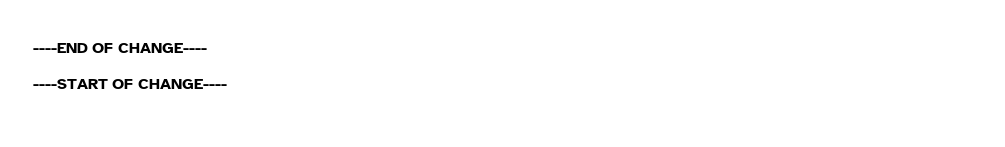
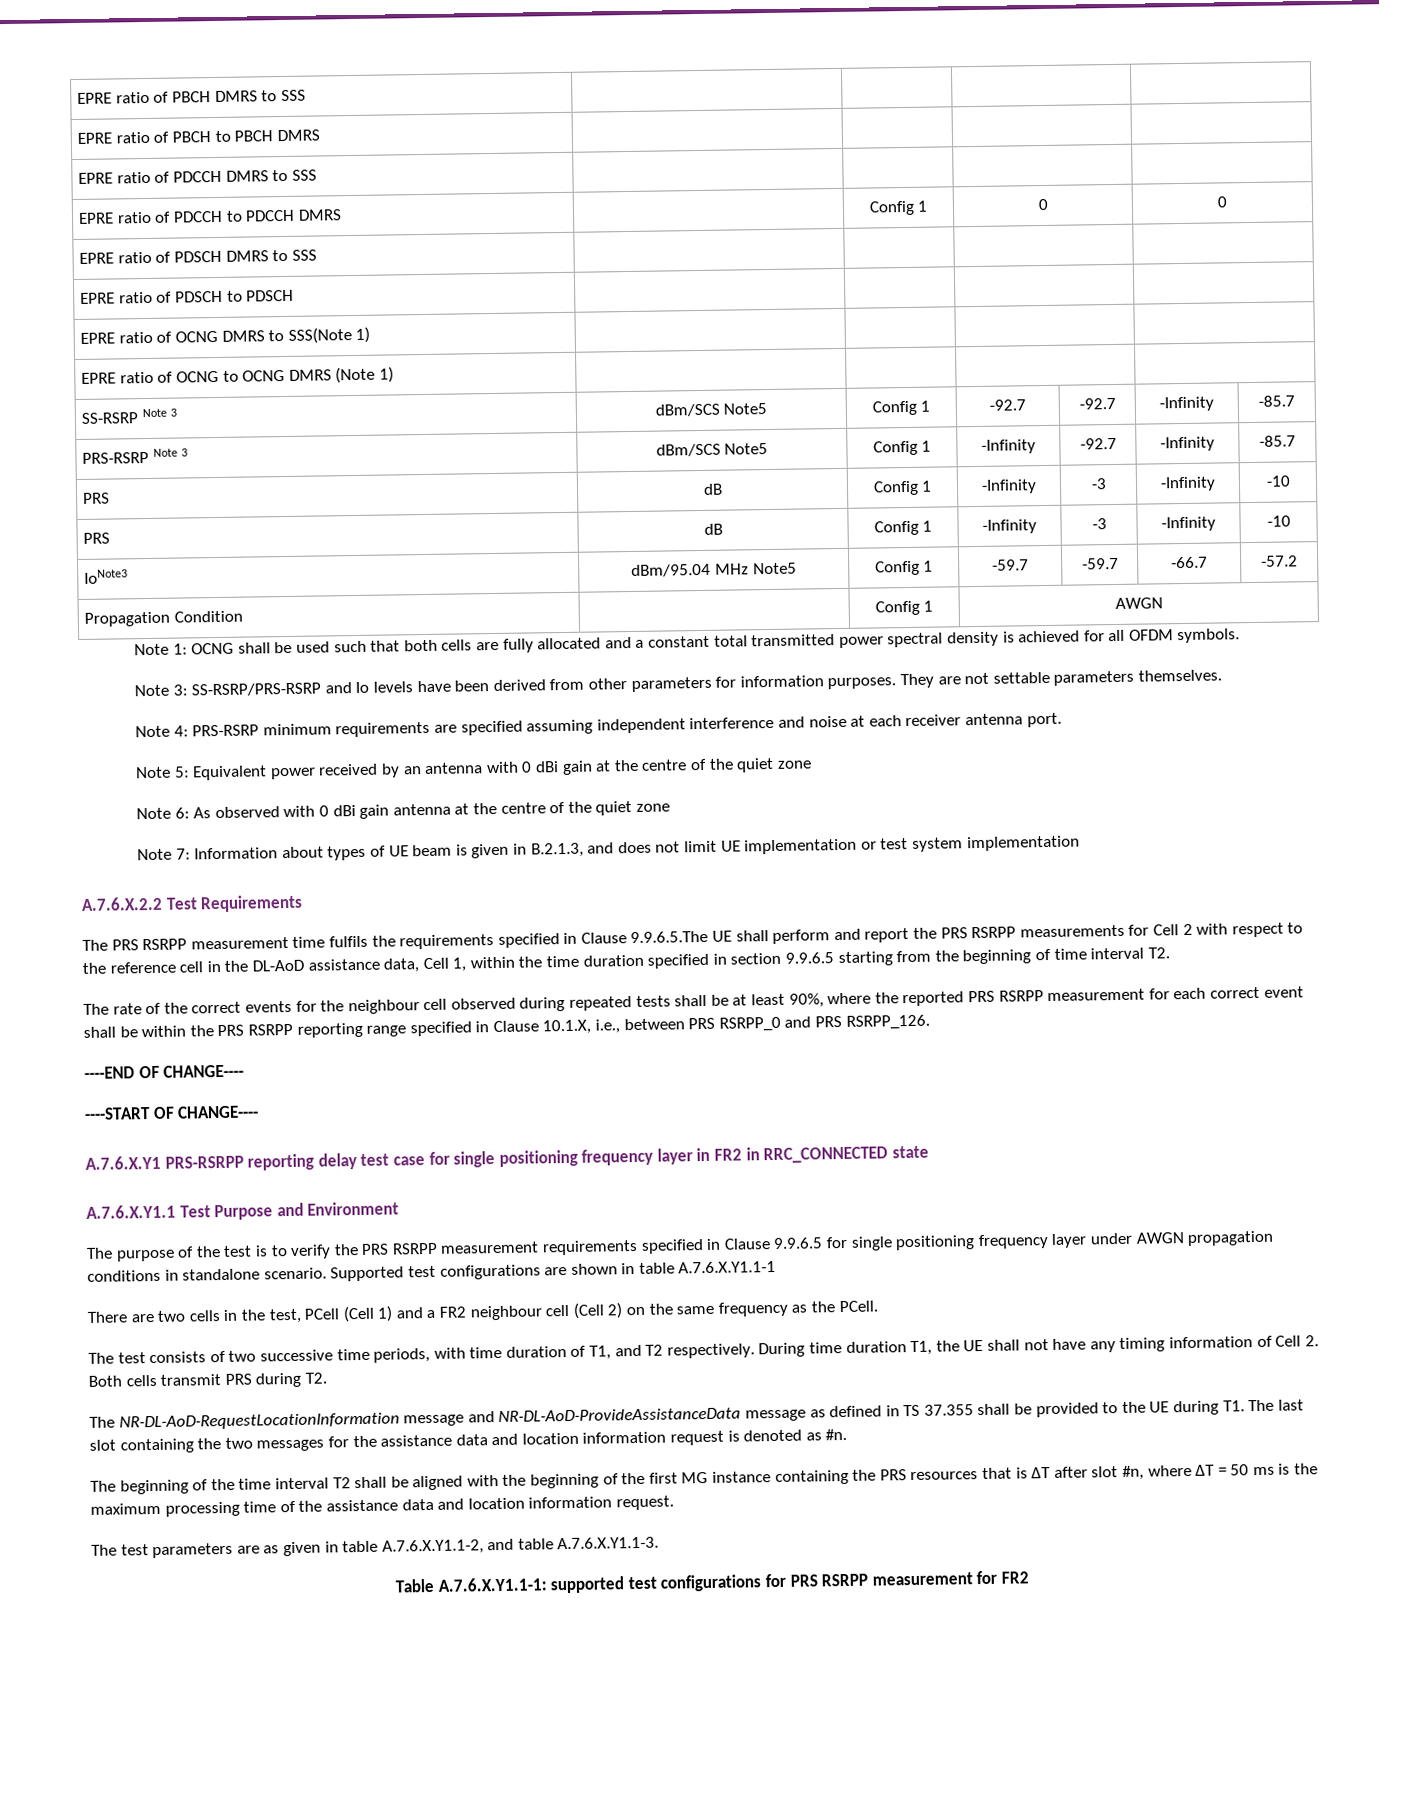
(33, 48) none -> [77,89,306,104] [77,129,320,144] [78,169,317,184] [78,209,342,224] [868,200,929,216] [1037,198,1049,211] [1217,196,1227,208] [79,249,317,264] [80,289,295,304] [80,326,371,344] [81,366,394,384] [81,408,178,424] [654,403,768,417] [871,400,931,416] [989,399,1026,411] [1078,397,1116,410] [1159,396,1214,412] [1258,395,1295,407] [82,448,189,464] [655,442,769,457] [872,440,932,456] [981,439,1036,454] [1079,437,1117,450] [1160,436,1215,452] [1259,435,1296,447] [83,492,111,504] [702,483,723,495] [872,480,933,496] [981,479,1037,494] [1090,478,1107,490] [1160,476,1216,492] [1265,475,1291,487] [83,532,111,544] [703,523,723,535] [873,520,933,536] [982,519,1037,534] [1091,518,1107,530] [1161,516,1216,532] [1266,515,1291,527] [84,569,129,584] [631,562,797,577] [874,560,934,576] [992,559,1029,571] [1081,557,1119,570] [1171,556,1208,569] [1261,555,1298,567] [84,610,243,627] [874,600,934,616] [1114,597,1163,609] [134,628,1241,656] [134,669,1222,697] [135,712,1062,738] [135,757,812,781] [136,801,670,820] [137,835,1080,861] [81,894,304,913] [82,922,1304,951] [82,947,1170,974] [83,986,1304,1015] [83,1014,930,1038] EPRE ratio of PBCH DMRS to SSS | | | | // EPRE ratio of PBCH to PBCH DMRS | | | | // EPRE ratio of PDCCH DMRS to SSS | | | | // EPRE ratio of PDCCH to PDCCH DMRS | | Config 1 | 0 | 0 // EPRE ratio of PDSCH DMRS to SSS | | | | // EPRE ratio of PDSCH to PDSCH | | | | // EPRE ratio of OCNG DMRS to SSS(Note 1) | | | | // EPRE ratio of OCNG to OCNG DMRS (Note 1) | | | | // SS-RSRP Note 3 | dBm/SCS Note5 | Config 1 | -92.7 | -92.7 | -Infinity | -85.7 // PRS-RSRP Note 3 | dBm/SCS Note5 | Config 1 | -Infinity | -92.7 | -Infinity | -85.7 // PRS | dB | Config 1 | -Infinity | -3 | -Infinity | -10 // PRS | dB | Config 1 | -Infinity | -3 | -Infinity | -10 // IoNote3 | dBm/95.04 MHz Note5 | Config 1 | -59.7 | -59.7 | -66.7 | -57.2 // Propagation Condition | | Config 1 | AWGN // Note 1: OCNG shall be used such that both cells are fully allocated and a constant total transmitted power spectral density is achieved for all OFDM symbols. // Note 3: SS-RSRP/PRS-RSRP and Io levels have been derived from other parameters for information purposes. They are not settable parameters themselves. // Note 4: PRS-RSRP minimum requirements are specified assuming independent interference and noise at each receiver antenna port. // Note 5: Equivalent power received by an antenna with 0 dBi gain at the centre of the quiet zone // Note 6: As observed with 0 dBi gain antenna at the centre of the quiet zone // Note 7: Information about types of UE beam is given in B.2.1.3, and does not limit UE implementation or test system implementation // A.7.6.X.2.2 Test Requirements // The PRS RSRPP measurement time fulfils the requirements specified in Clause 9.9.6.5.The UE shall perform and report the PRS RSRPP measurements for Cell 2 with respect to the reference cell in the DL-AoD assistance data, Cell 1, within the time duration specified in section 9.9.6.5 starting from the beginning of time interval T2. // The rate of the correct events for the neighbour cell observed during repeated tests shall be at least 90%, where the reported PRS RSRPP measurement for each correct event shall be within the PRS RSRPP reporting range specified in Clause 10.1.X, i.e., between PRS RSRPP_0 and PRS RSRPP_126. //
(227, 84) none -> [85,1145,929,1171] [86,1201,400,1221] [86,1230,1275,1262] [87,1260,777,1282] [87,1300,878,1324] [88,1335,1319,1364] [88,1372,327,1388] [89,1399,1304,1431] [89,1428,848,1454] [90,1463,1319,1495] [90,1495,674,1517] [91,1536,660,1559] [395,1570,1029,1594] // A.7.6.X.Y1 PRS-RSRPP reporting delay test case for single positioning frequency layer in FR2 in RRC_CONNECTED state // A.7.6.X.Y1.1 Test Purpose and Environment // The purpose of the test is to verify the PRS RSRPP measurement requirements specified in Clause 9.9.6.5 for single positioning frequency layer under AWGN propagation conditions in standalone scenario. Supported test configurations are shown in table A.7.6.X.Y1.1-1 // There are two cells in the test, PCell (Cell 1) and a FR2 neighbour cell (Cell 2) on the same frequency as the PCell. // The test consists of two successive time periods, with time duration of T1, and T2 respectively. During time duration T1, the UE shall not have any timing information of Cell 2. Both cells transmit PRS during T2. // The NR-DL-AoD-RequestLocationInformation message and NR-DL-AoD-ProvideAssistanceData message as defined in TS 37.355 shall be provided to the UE during T1. The last slot containing the two messages for the assistance data and location information request is denoted as #n. // The beginning of the time interval T2 shall be aligned with the beginning of the first MG instance containing the PRS resources that is ΔT after slot #n, where ΔT = 50 ms is the maximum processing time of the assistance data and location information request. // The test parameters are as given in table A.7.6.X.Y1.1-2, and table A.7.6.X.Y1.1-3. // Table A.7.6.X.Y1.1-1: supported test configurations for PRS RSRPP measurement for FR2

